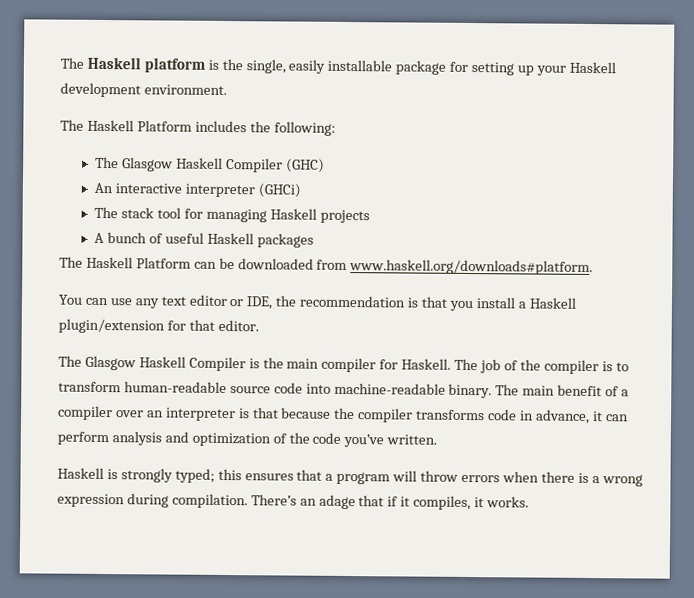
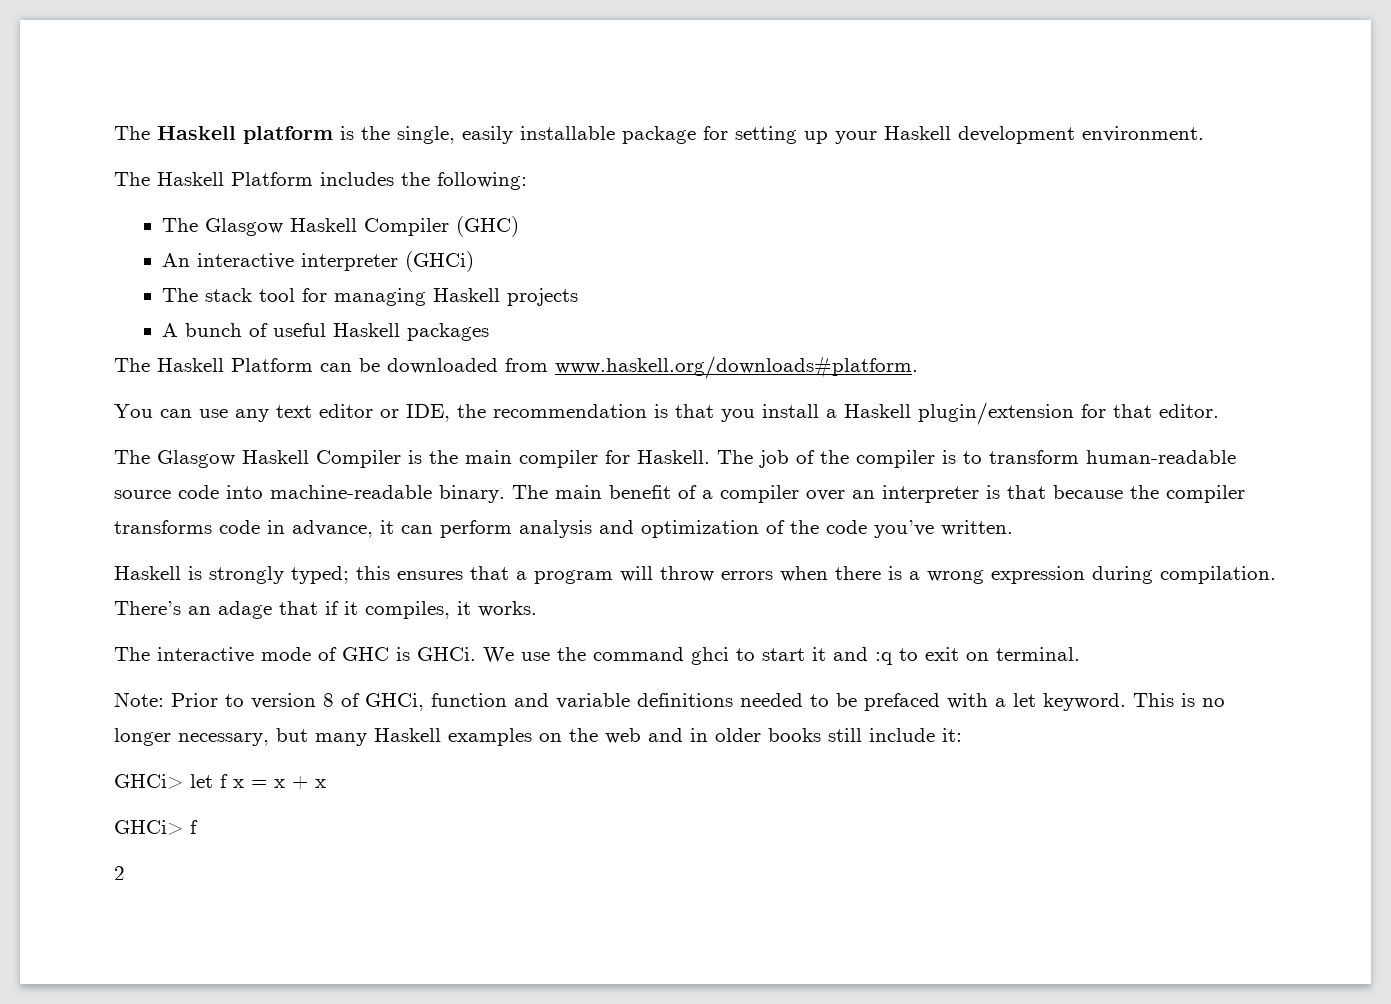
(530, 502) none -> [114,647,1080,665] [114,692,1225,711] [114,728,962,746] [114,774,326,789] [114,820,198,835] [114,866,125,880] // The interactive mode of GHC is GHCi. We use the command ghci to start it and :q to exit on terminal. // Note: Prior to version 8 of GHCi, function and variable definitions needed to be prefaced with a let keyword. This is no longer necessary, but many Haskell examples on the web and in older books still include it: // GHCi> let f x = x + x // GHCi> f // 2

